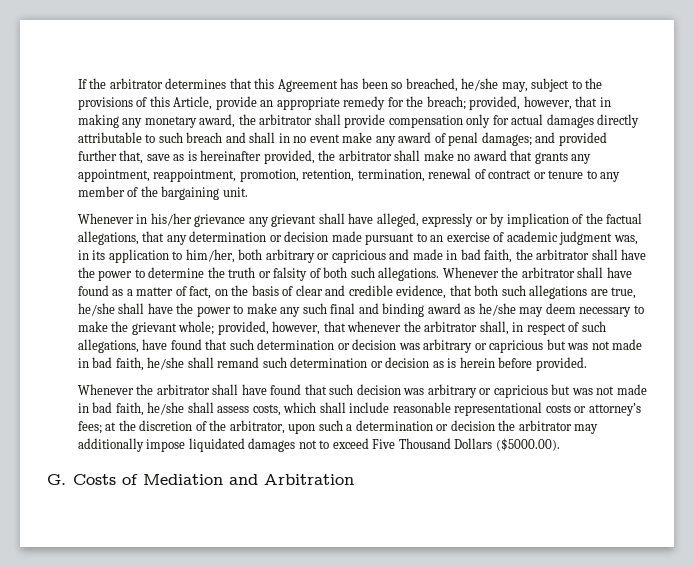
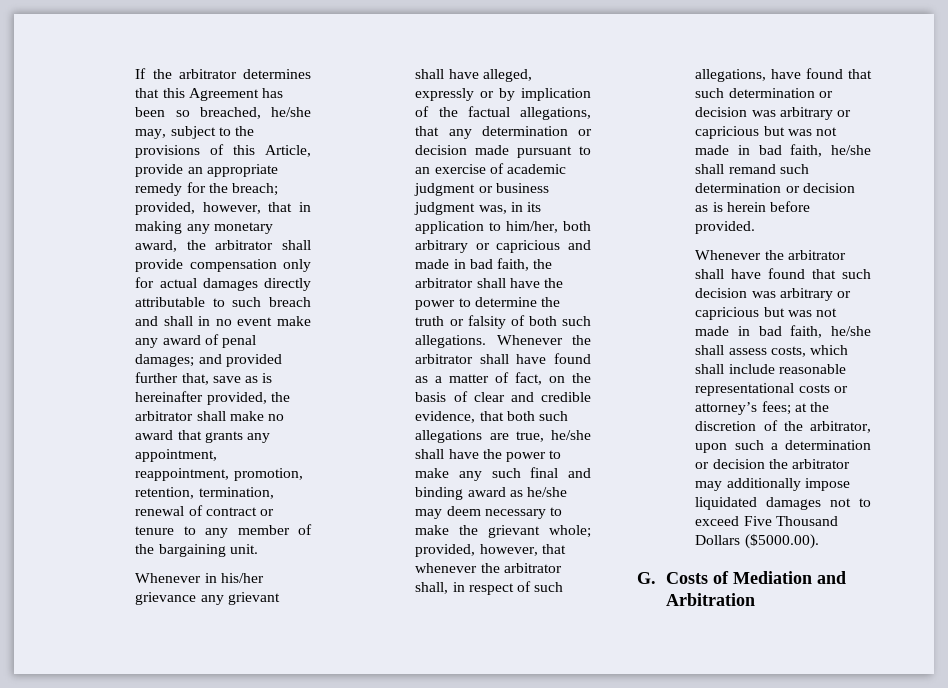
(613, 238) none -> [478,183,549,193] [414,202,476,215] or business judgment

